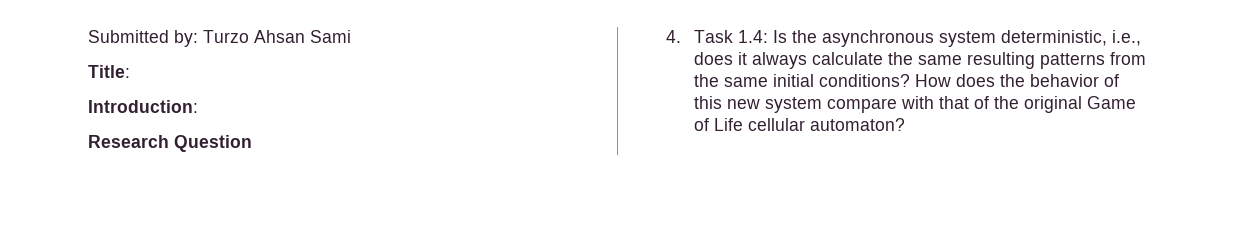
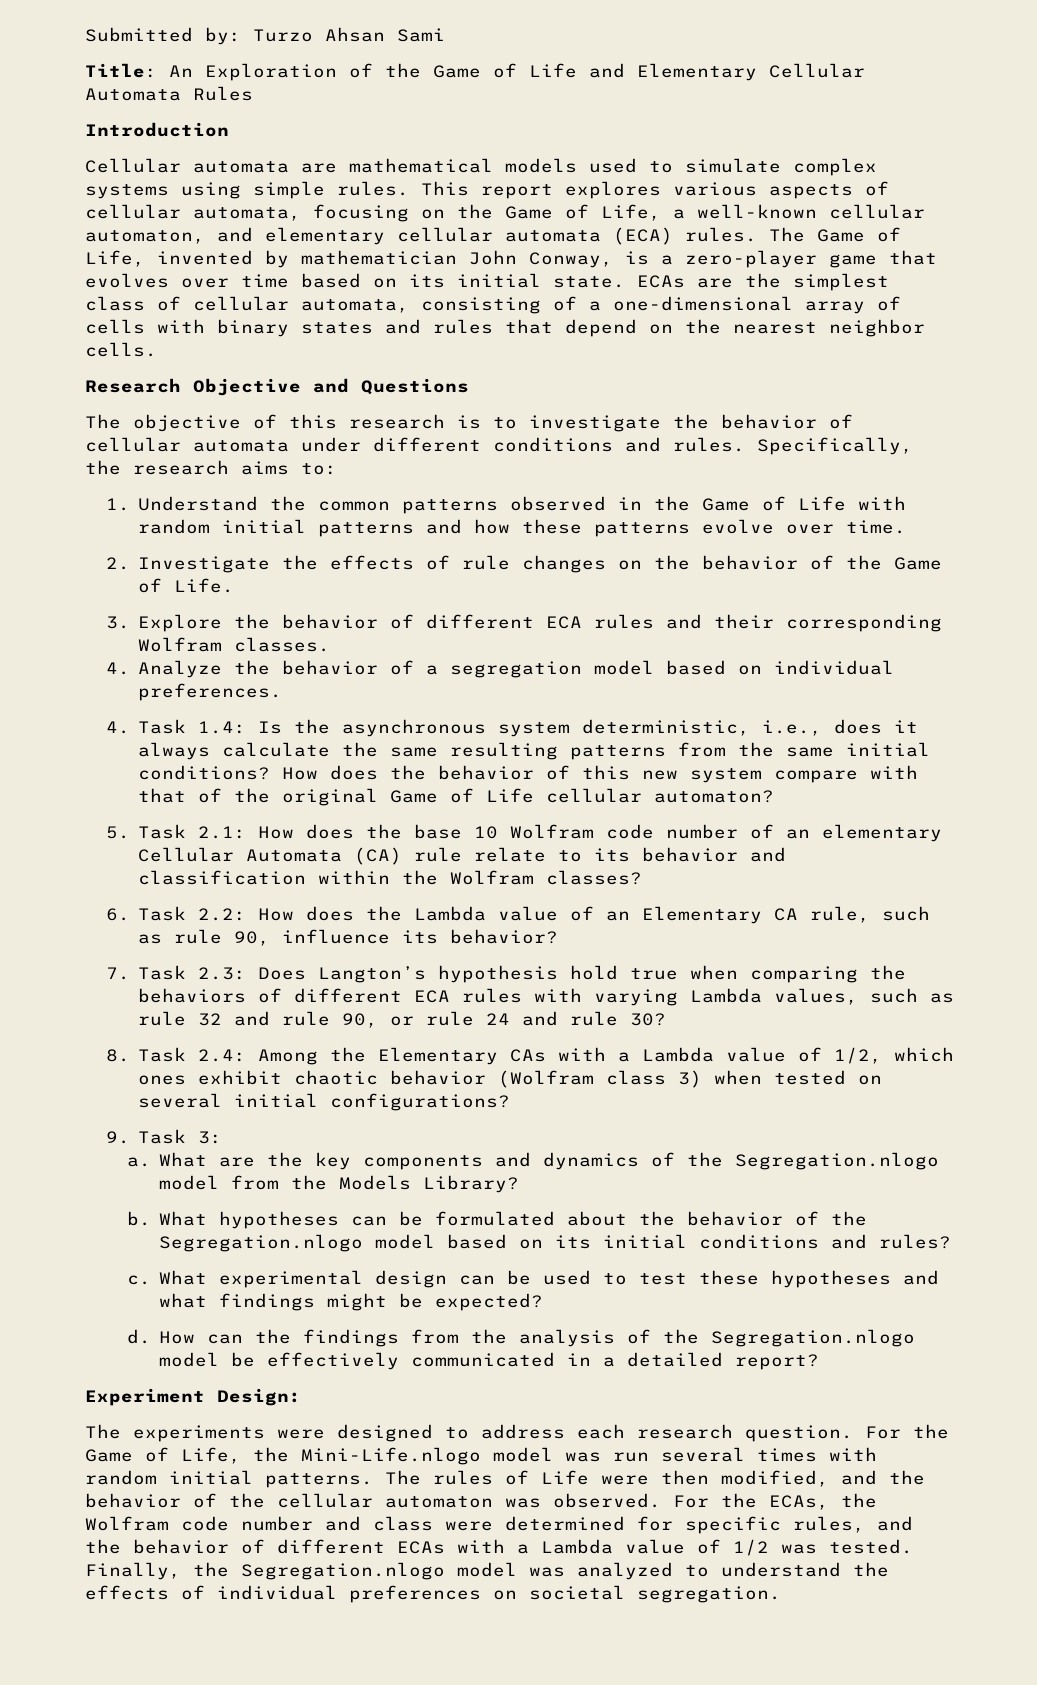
[88,100,198,113] [88,135,252,152] // Introduction: // Research Question -> [169,63,865,81] [85,86,253,101] [85,122,229,137] [85,158,877,176] [85,181,889,199] [85,204,925,222] [85,227,901,245] [85,250,937,268] [85,273,889,291] [85,296,901,314] [85,319,925,337] [85,342,157,357] [85,378,469,396] [85,414,853,432] [85,437,913,455] [85,460,337,475] [106,496,907,514] [138,519,907,537] [106,555,943,573] [138,578,235,593] [106,614,943,632] [138,637,331,652] [106,660,895,678] [138,683,283,701] An Exploration of the Game of Life and Elementary Cellular Automata Rules // Introduction // Cellular automata are mathematical models used to simulate complex systems using simple rules. This report explores various aspects of cellular automata, focusing on the Game of Life, a well-known cellular automaton, and elementary cellular automata (ECA) rules. The Game of Life, invented by mathematician John Conway, is a zero-player game that evolves over time based on its initial state. ECAs are the simplest class of cellular automata, consisting of a one-dimensional array of cells with binary states and rules that depend on the nearest neighbor cells. // Research Objective and Questions // The objective of this research is to investigate the behavior of cellular automata under different conditions and rules. Specifically, the research aims to: // 1. Understand the common patterns observed in the Game of Life with random initial patterns and how these patterns evolve over time. // 2. Investigate the effects of rule changes on the behavior of the Game of Life. // 3. Explore the behavior of different ECA rules and their corresponding Wolfram classes. // 4. Analyze the behavior of a segregation model based on individual preferences.
(905, 124) none -> [106,824,943,842] [138,847,787,865] [138,870,643,885] [106,906,931,924] [138,929,559,946] [106,965,907,983] [138,988,955,1006] [138,1011,667,1028] [106,1047,955,1065] [138,1070,883,1088] [138,1093,511,1111] [106,1129,223,1144] [127,1152,940,1170] [159,1175,520,1193] [127,1211,868,1229] [159,1234,952,1252] [127,1270,940,1288] [159,1293,544,1311] [127,1329,916,1347] [159,1352,820,1370] [85,1388,301,1406] [85,1424,949,1442] [85,1447,877,1465] [85,1470,925,1488] [85,1493,877,1510] [85,1516,913,1534] [85,1539,913,1556] [85,1562,889,1580] [85,1585,781,1603] // 5. Task 2.1: How does the base 10 Wolfram code number of an elementary Cellular Automata (CA) rule relate to its behavior and classification within the Wolfram classes? // 6. Task 2.2: How does the Lambda value of an Elementary CA rule, such as rule 90, influence its behavior? // 7. Task 2.3: Does Langton’s hypothesis hold true when comparing the behaviors of different ECA rules with varying Lambda values, such as rule 32 and rule 90, or rule 24 and rule 30? // 8. Task 2.4: Among the Elementary CAs with a Lambda value of 1/2, which ones exhibit chaotic behavior (Wolfram class 3) when tested on several initial configurations? // 9. Task 3: // a. What are the key components and dynamics of the Segregation.nlogo model from the Models Library? // b. What hypotheses can be formulated about the behavior of the Segregation.nlogo model based on its initial conditions and rules? // c. What experimental design can be used to test these hypotheses and what findings might be expected? // d. How can the findings from the analysis of the Segregation.nlogo model be effectively communicated in a detailed report? // Experiment Design: // The experiments were designed to address each research question. For the Game of Life, the Mini-Life.nlogo model was run several times with random initial patterns. The rules of Life were then modified, and the behavior of the cellular automaton was observed. For the ECAs, the Wolfram code number and class were determined for specific rules, and the behavior of different ECAs with a Lambda value of 1/2 was tested. Finally, the Segregation.nlogo model was analyzed to understand the effects of individual preferences on societal segregation.

